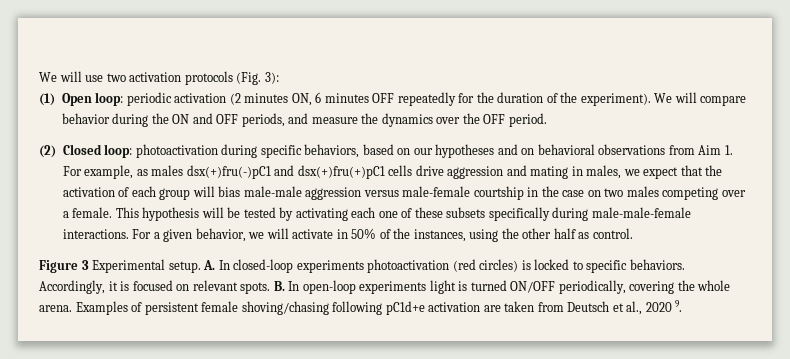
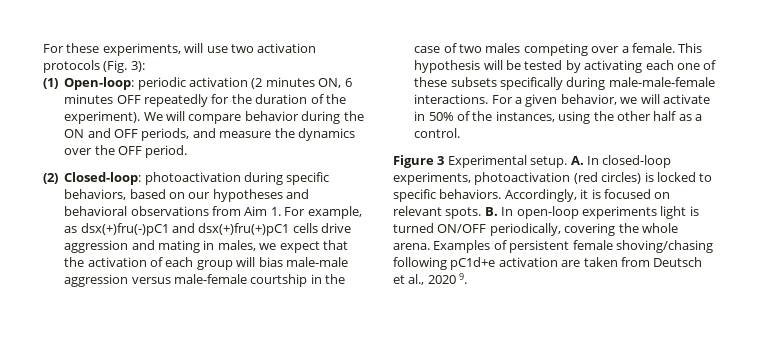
[39,72,57,82] We -> [43,43,181,56] For these experiments,
[61,92,124,106] Open loop: -> [64,77,135,90] Open-loop:
[62,144,133,158] Closed loop: -> [64,172,142,185] Closed-loop:
[521,148,535,155] on -> (310, 194) none
[151,165,184,176] males -> (78, 229) none
[587,190,601,197] on -> [443,43,457,53] of
(590, 235) none -> [695,114,702,121] a
[296,260,364,273] experiments -> [393,172,471,185] experiments,

